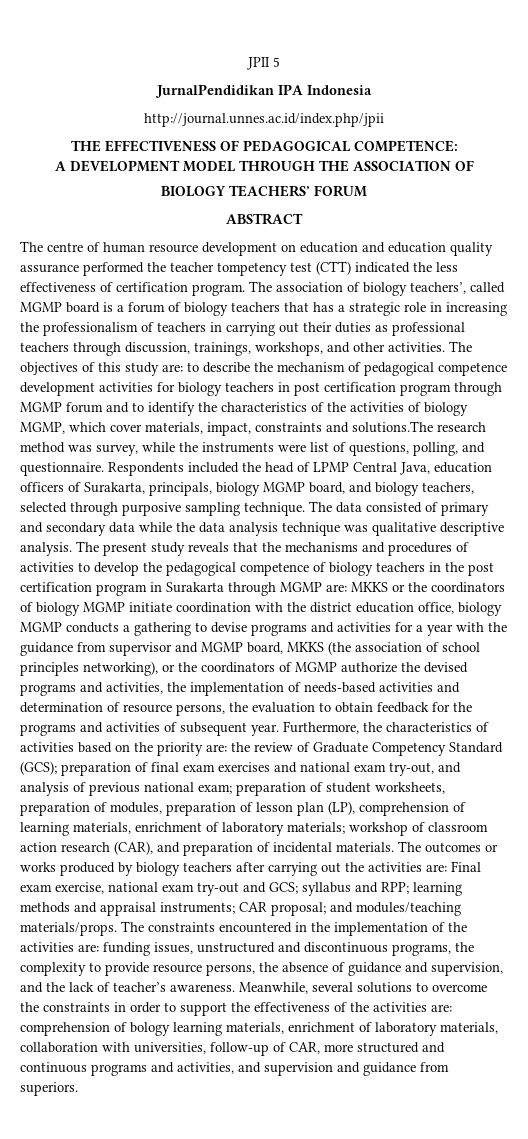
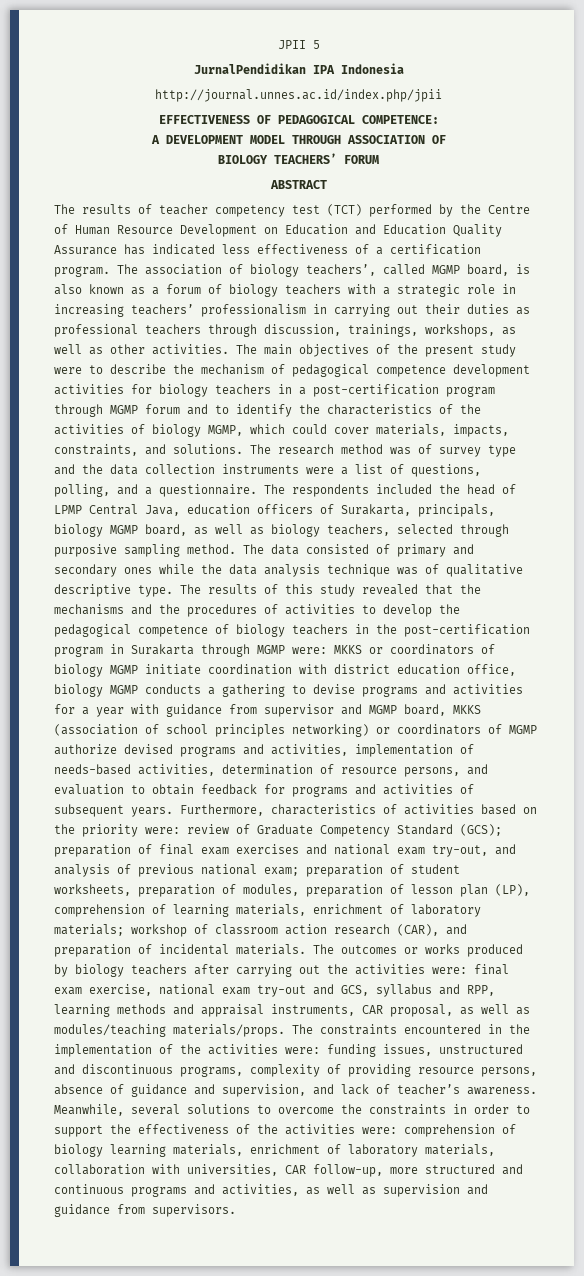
[70,140,101,152] THE -> (442, 95) none
[318,160,349,172] THE -> (341, 139) none
[47,242,493,256] [20,261,432,276] centre of human resource development on education and education quality assurance performed the teacher tompetency test (CTT) indicated the -> [82,204,530,217] [54,224,502,237] [54,244,215,255] results of teacher competency test (TCT) performed by the Centre of Human Resource Development on Education and Education Quality Assurance has indicated
(113, 287) none -> [376,247,383,255] a
[66,302,113,313] board is -> [467,264,530,276] [54,284,145,295] board, is also known as
[284,302,334,312] that has -> [348,284,376,294] with
[20,322,206,336] the professionalism of teachers -> [131,304,306,317] teachers’ professionalism
[327,342,350,353] and -> [502,327,516,335] [54,344,103,355] as well as
(472, 346) none -> [264,344,292,355] main
[98,362,183,376] this study are: -> [397,344,516,357] [54,367,82,374] the present study were
[294,382,396,396] post certification -> [299,384,439,397] a post-certification
(106, 427) none -> [292,424,327,434] could
[207,421,486,436] [20,442,198,456] impact, constraints and solutions.The research method was survey, while the -> [453,424,509,437] [54,444,516,457] [54,464,215,475] impacts, constraints, and solutions. The research method was of survey type and the data collection
(306, 448) none -> [341,467,348,475] a
[20,462,184,476] questionnaire. Respondents -> [145,484,369,497] a questionnaire. The respondents
[349,482,372,493] and -> [194,524,264,535] as well as
[244,502,305,516] technique. -> [187,544,236,554] method.
[109,522,135,533] data -> [124,567,152,574] ones
(368, 528) none -> [425,564,439,574] of
[20,541,229,556] analysis. The present study reveals -> [138,584,418,597] type. The results of this study revealed
(385, 547) none -> [159,604,180,614] the
[468,562,494,576] [20,582,92,592] post certification -> [404,624,530,637] post-certification
[326,584,347,592] are: -> [292,647,327,654] were:
[408,582,427,592] the -> (383, 650) none
[287,602,306,612] the -> (327, 669) none
[488,622,507,632] the -> (159, 709) none
[328,641,422,655] (the association -> [54,724,138,736] (association
[83,661,197,676] networking), or the -> [292,724,390,737] networking) or
[401,662,420,672] the -> (117, 749) none
[167,682,186,692] the -> (348, 750) none
[379,682,460,693] activities and -> [138,764,215,776] activities,
[229,702,248,712] the -> [467,764,488,775] and
[453,702,472,712] the -> (285, 789) none
[251,721,382,736] year. Furthermore, the -> [131,804,264,817] years. Furthermore,
[206,742,250,752] are: the -> [145,827,180,834] were:
[426,861,481,872] are: Final -> [432,964,509,975] were: final
[269,882,298,894] GCS; -> [341,985,369,996] GCS,
[381,882,409,894] RPP; -> [467,985,495,996] RPP,
[160,902,353,916] instruments; CAR proposal; and -> [271,1004,530,1017] instruments, CAR proposal, as well as
[78,944,99,952] are: -> [285,1047,320,1054] were:
[455,942,474,952] [20,962,278,976] the complexity to provide resource persons, the -> [250,1064,537,1077] complexity of providing resource persons,
[46,982,65,992] the -> (334, 1089) none
[431,1004,452,1012] [20,1022,170,1036] are: comprehension of bology -> [362,1124,516,1137] [54,1144,103,1157] were: comprehension of biology
[210,1042,320,1056] follow-up of CAR, -> [285,1164,383,1177] CAR follow-up,
[238,1062,261,1073] and -> [306,1184,376,1195] as well as
[20,1082,78,1096] superiors. -> [152,1204,236,1217] supervisors.

